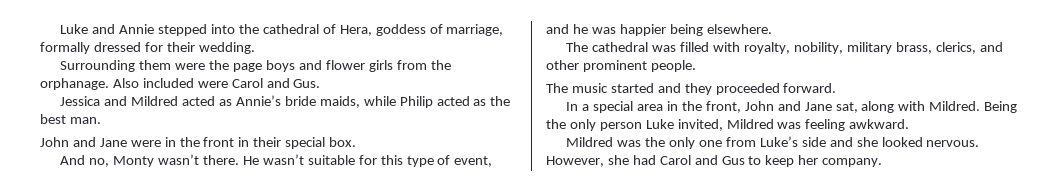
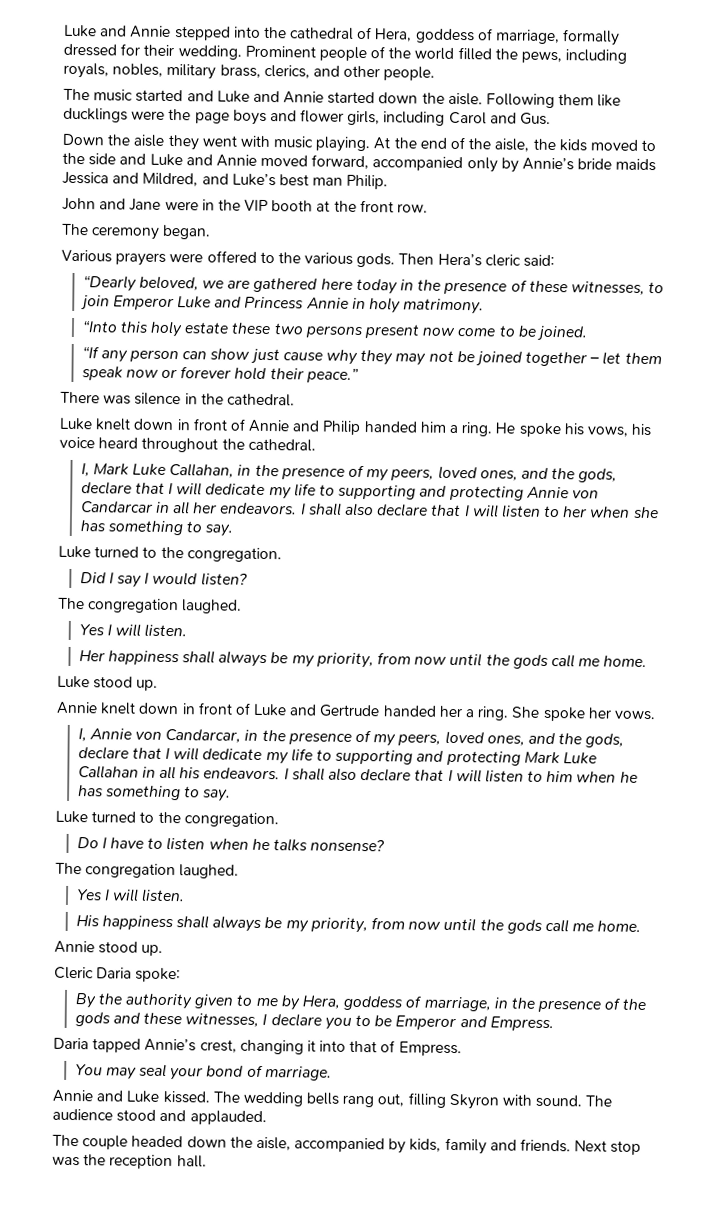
[60,60,172,72] // Surrounding them -> [244,45,628,64] [63,62,436,81] [63,88,622,109] [63,107,128,123] Prominent people of the world filled the pews, including royals, nobles, military brass, clerics, and other people. // The music started and Luke and Annie started down the aisle. Following them like ducklings
[368,60,451,72] [40,78,321,90] [60,95,511,108] [40,114,101,124] girls from the orphanage. Also included were Carol and Gus. // Jessica and Mildred acted as Annie’s bride maids, while Philip acted as the best man. -> [347,110,552,126] [62,133,657,153] [62,152,657,173] [62,171,389,190] girls, including Carol and Gus. // Down the aisle they went with music playing. At the end of the aisle, the kids moved to the side and Luke and Annie moved forward, accompanied only by Annie’s bride maids Jessica and Mildred, and Luke’s best man Philip.
[203,137,357,149] [60,154,493,167] [546,24,772,36] [566,42,1003,54] [546,60,696,72] [546,83,837,95] [566,101,1018,113] [546,119,910,131] [566,136,980,149] [546,155,883,167] front in their special box. // And no, Monty wasn’t there. He wasn’t suitable for this type of event, and he was happier being elsewhere. // The cathedral was filled with royalty, nobility, military brass, clerics, and other prominent people. // The music started and they proceeded forward. // In a special area in the front, John and Jane sat, along with Mildred. Being the only person Luke invited, Mildred was feeling awkward. // Mildred was the only one from Luke’s side and she looked nervous. However, she had Carol and Gus to keep her company. -> [244,199,429,213] [61,223,212,240] [61,249,556,268] [82,275,665,295] [80,295,485,315] [81,320,588,342] [81,346,662,367] [81,366,359,383] [60,391,295,407] [59,417,652,438] [59,436,316,453] [80,463,618,483] [80,481,599,501] [80,501,659,519] [79,520,234,537] [58,545,282,563] [79,571,248,588] [58,597,243,614] [78,623,188,638] [78,650,648,669] [57,675,159,691] [56,701,655,722] [77,728,625,748] [77,746,597,766] [77,765,638,783] [77,785,232,802] [55,810,279,828] [76,836,386,852] [55,862,240,879] [75,888,186,903] [75,915,642,934] [54,940,164,956] [54,966,182,983] [74,993,647,1013] [74,1012,554,1032] [53,1037,462,1057] [74,1063,332,1081] [52,1089,613,1110] [52,1108,267,1126] [52,1134,642,1155] [52,1154,207,1170] VIP booth at the front row. // The ceremony began. // Various prayers were offered to the various gods. Then Hera’s cleric said: // “Dearly beloved, we are gathered here today in the presence of these witnesses, to join Emperor Luke and Princess Annie in holy matrimony. // “Into this holy estate these two persons present now come to be joined. // “If any person can show just cause why they may not be joined together – let them speak now or forever hold their peace.” // There was silence in the cathedral. // Luke knelt down in front of Annie and Philip handed him a ring. He spoke his vows, his voice heard throughout the cathedral. // I, Mark Luke Callahan, in the presence of my peers, loved ones, and the gods, declare that I will dedicate my life to supporting and protecting Annie von Candarcar in all her endeavors. I shall also declare that I will listen to her when she has something to say. // Luke turned to the congregation. // Did I say I would listen? // The congregation laughed. // Yes I will listen. // Her happiness shall always be my priority, from now until the gods call me home. // Luke stood up. // Annie knelt down in front of Luke and Gertrude handed her a ring. She spoke her vows. // I, Annie von Candarcar, in the presence of my peers, loved ones, and the gods, declare that I will dedicate my life to supporting and protecting Mark Luke Callahan in all his endeavors. I shall also declare that I will listen to him when he has something to say. // Luke turned to the congregation. // Do I have to listen when he talks nonsense? // The congregation laughed. // Yes I will listen. // His happiness shall always be my priority, from now until the gods call me home. // Annie stood up. // Cleric Daria spoke: // By the authority given to me by Hera, goddess of marriage, in the presence of the gods and these witnesses, I declare you to be Emperor and Empress. // Daria tapped Annie’s crest, changing it into that of Empress. // You may seal your bond of marriage. // Annie and Luke kissed. The wedding bells rang out, filling Skyron with sound. The audience stood and applauded. // The couple headed down the aisle, accompanied by kids, family and friends. Next stop was the reception hall.

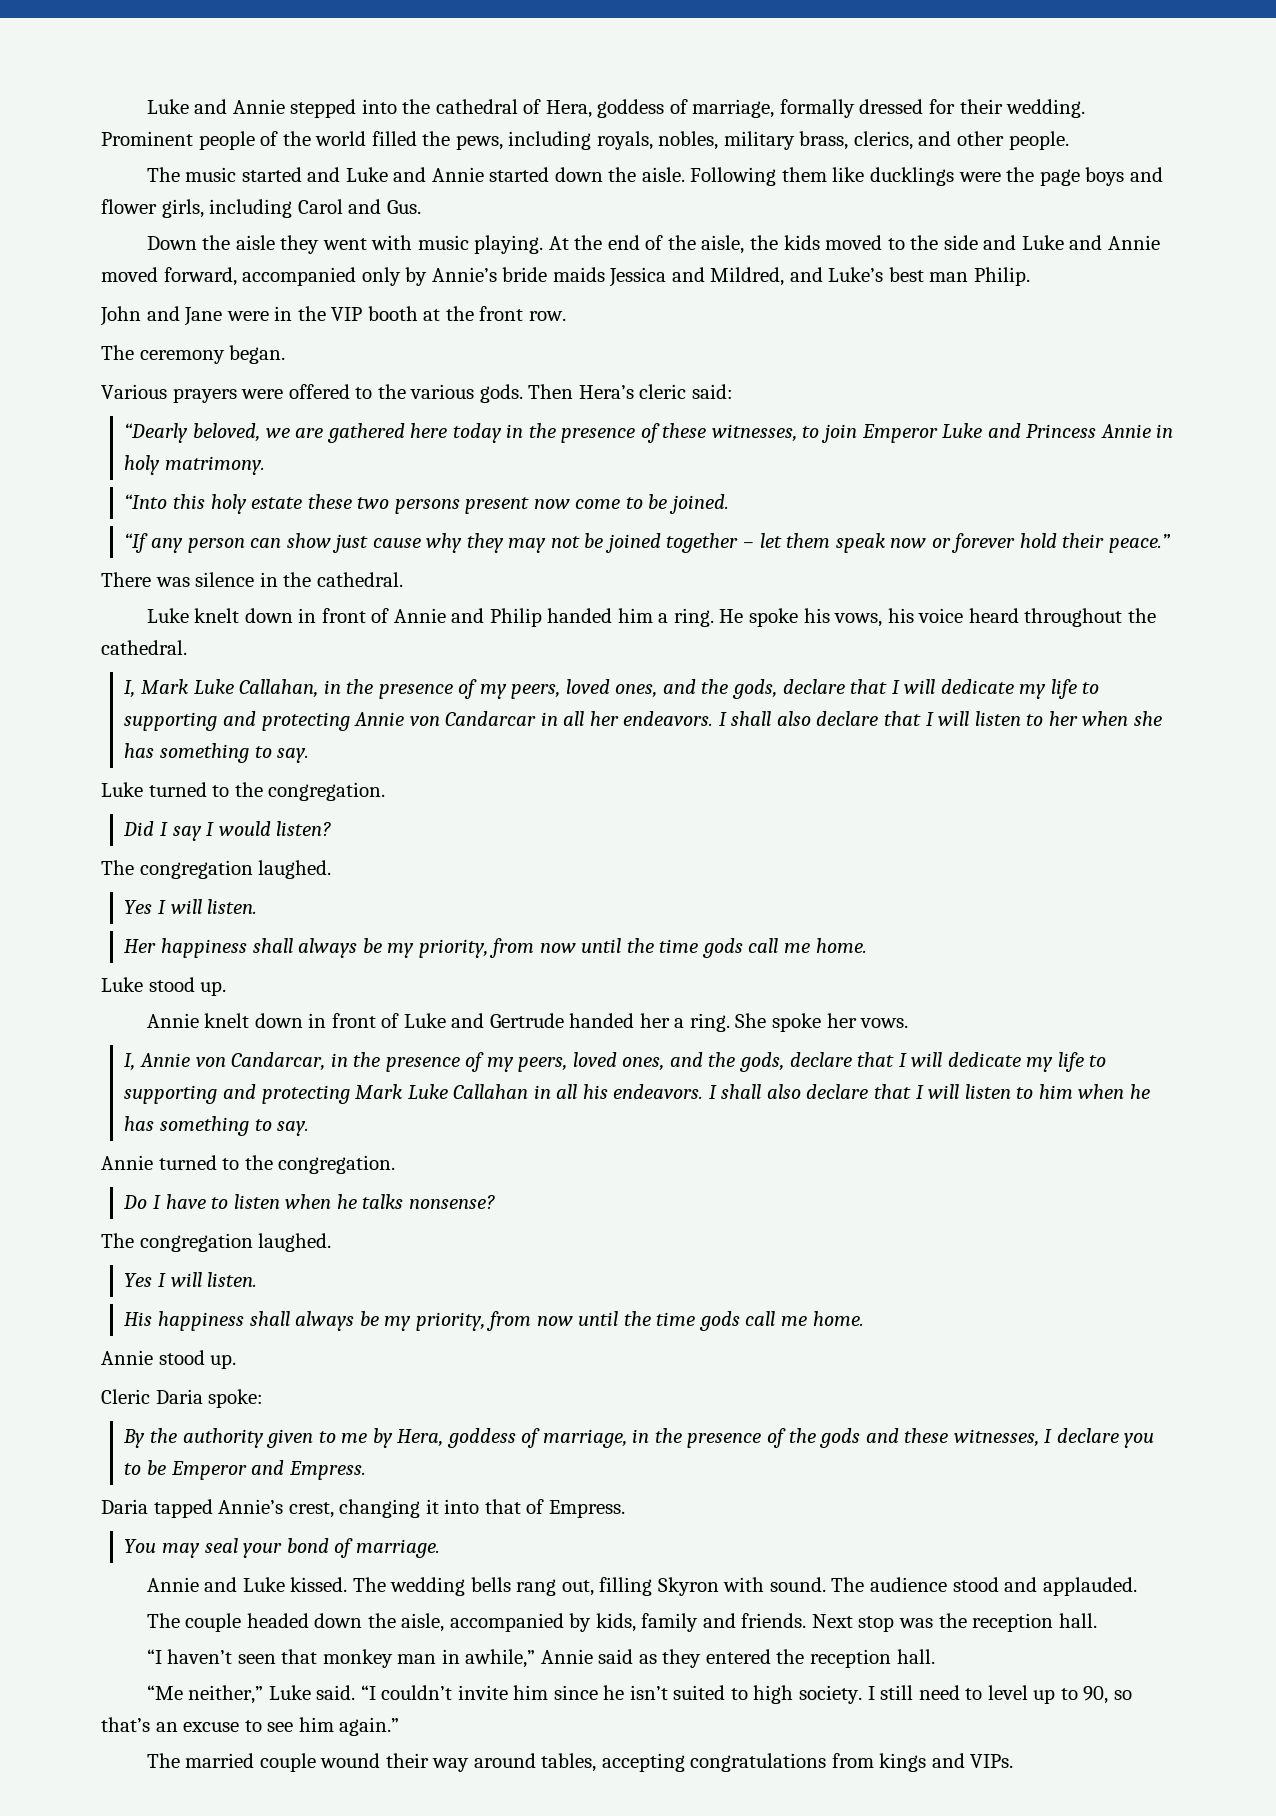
(510, 660) none -> [659,939,699,953] time
[55,810,88,824] Luke -> [101,1155,153,1170] Annie
(504, 925) none -> [656,1312,696,1326] time
(207, 1161) none -> [146,1649,935,1668] [146,1685,1132,1704] [101,1717,400,1736] [146,1753,1014,1772] // “I haven’t seen that monkey man in awhile,” Annie said as they entered the reception hall. // “Me neither,” Luke said. “I couldn’t invite him since he isn’t suited to high society. I still need to level up to 90, so that’s an excuse to see him again.” // The married couple wound their way around tables, accepting congratulations from kings and VIPs.

